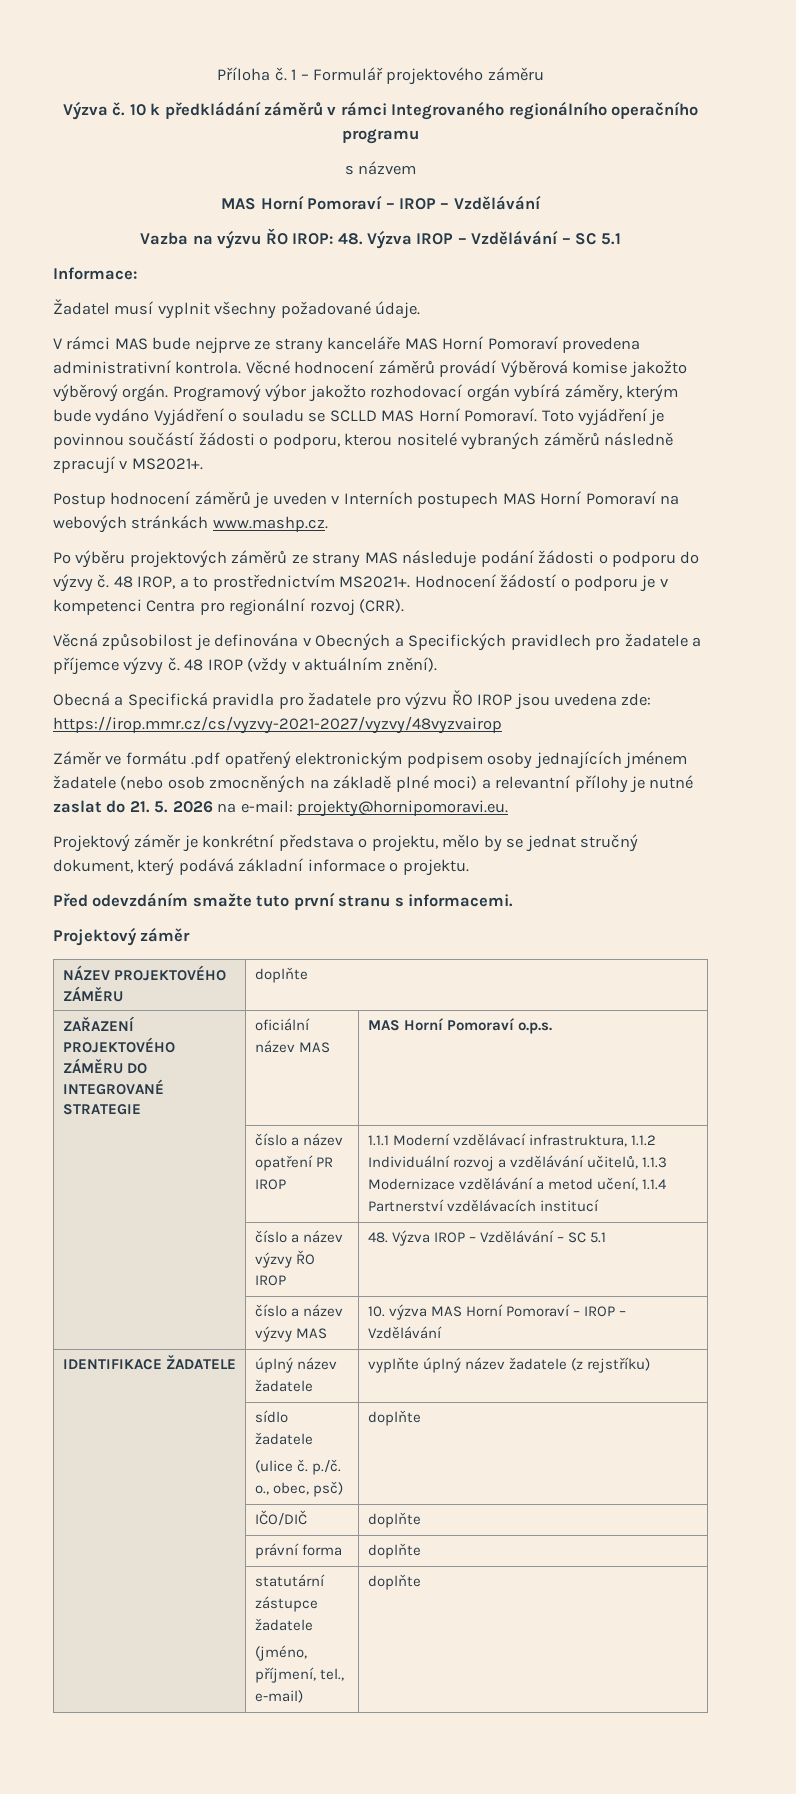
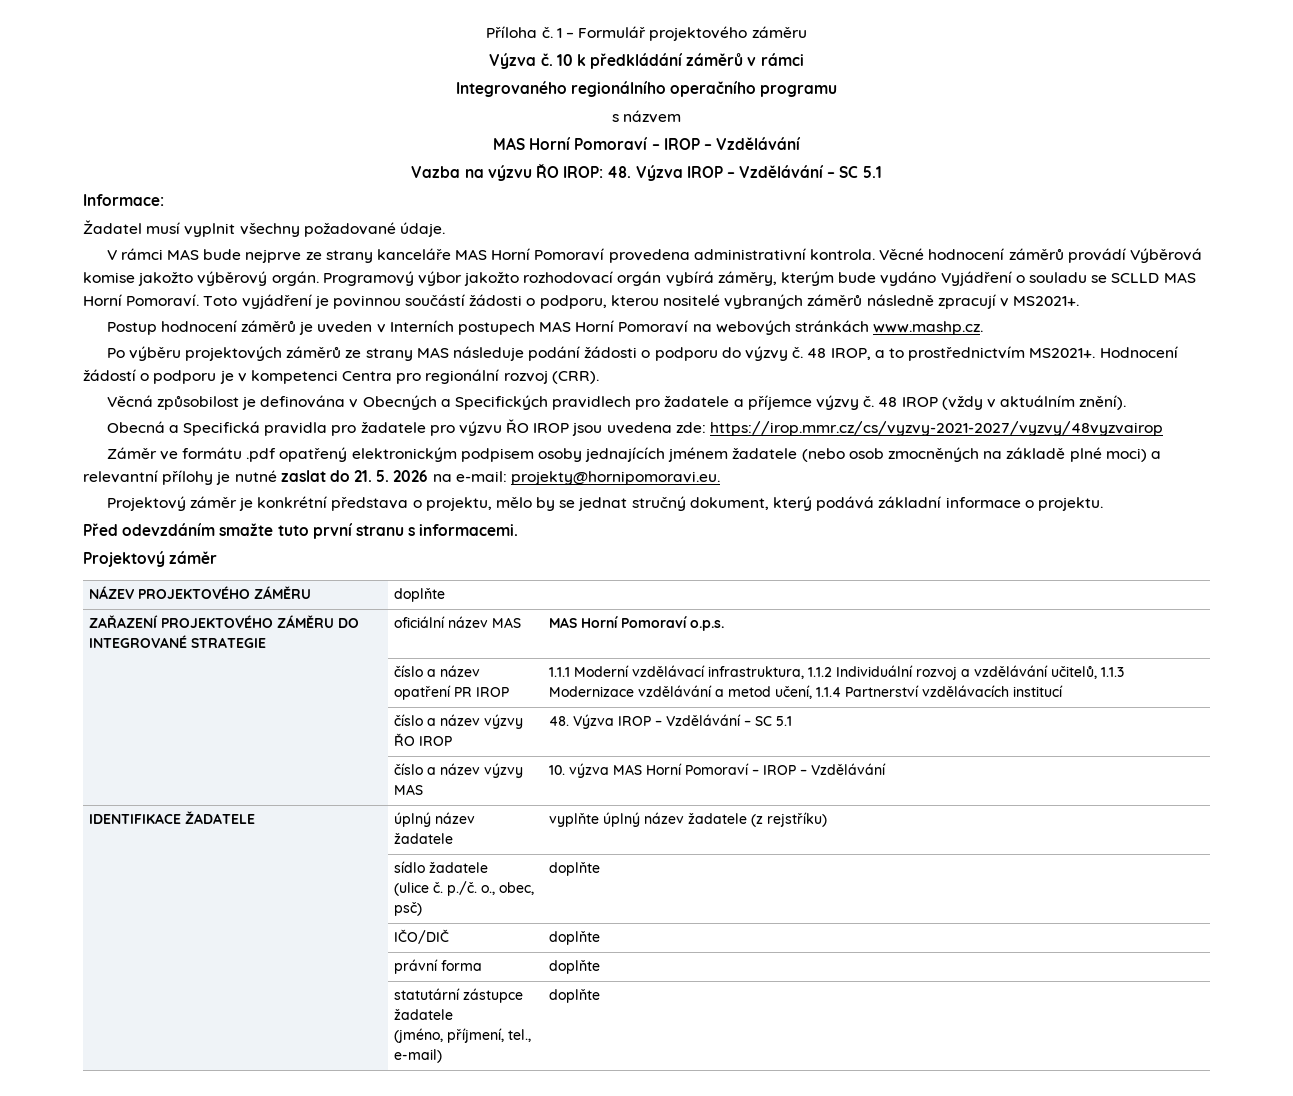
(387, 108) none -> (804, 59) //

